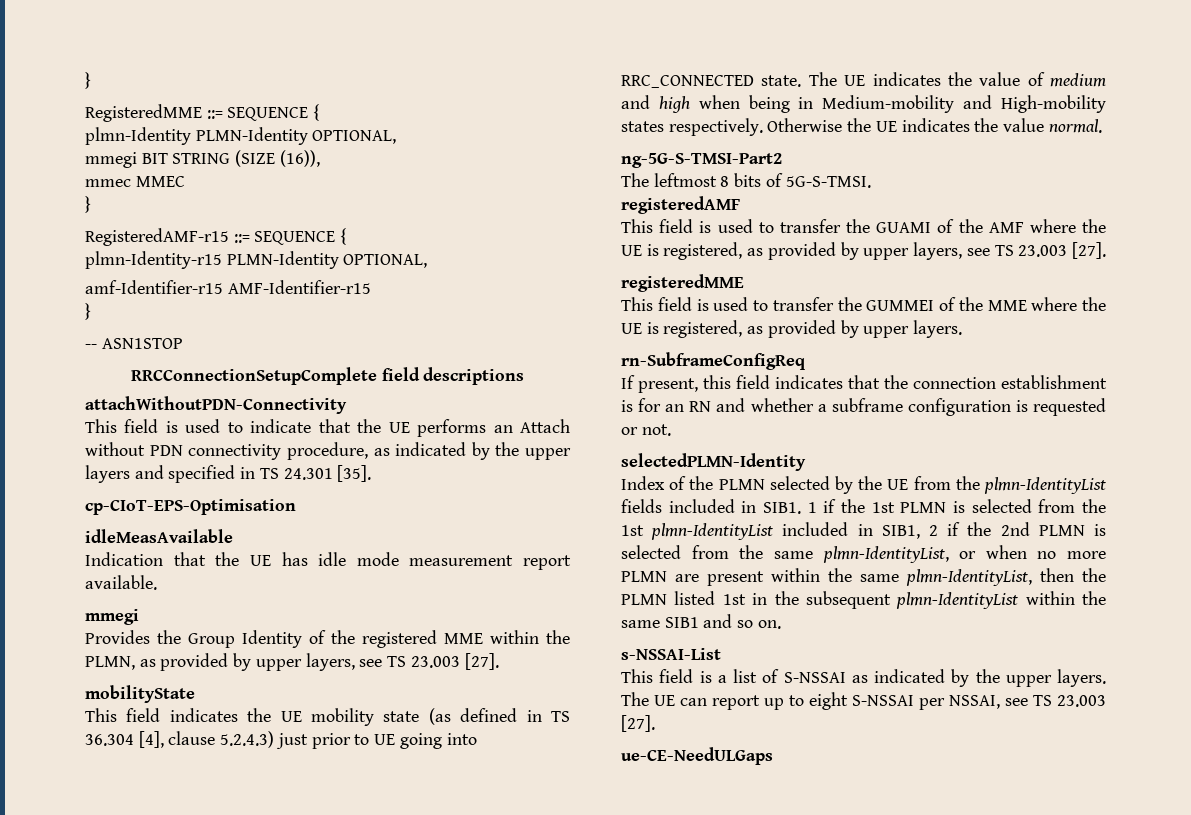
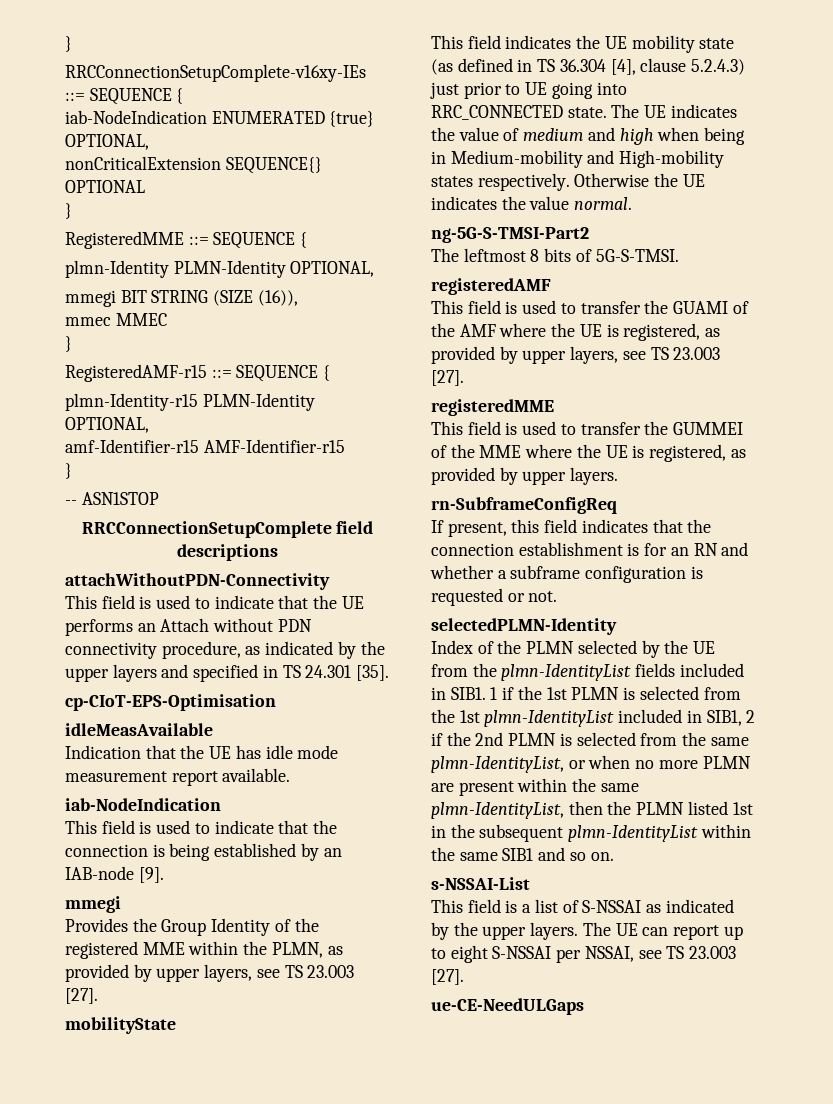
[85,72,91,89] } -> [65,36,72,52] [65,64,366,82] [65,88,184,105] [65,110,375,127] [65,134,149,150] [65,156,322,174] [65,180,145,193] [65,203,72,219] } // RRCConnectionSetupComplete-v16xy-IEs ::= SEQUENCE { // iab-NodeIndication ENUMERATED {true} OPTIONAL, // nonCriticalExtension SEQUENCE{} OPTIONAL // }
(157, 582) none -> [65,798,221,811] [65,820,338,834] [65,843,342,861] [65,866,164,883] // iab-NodeIndication // This field is used to indicate that the connection is being established by an IAB-node [9].

